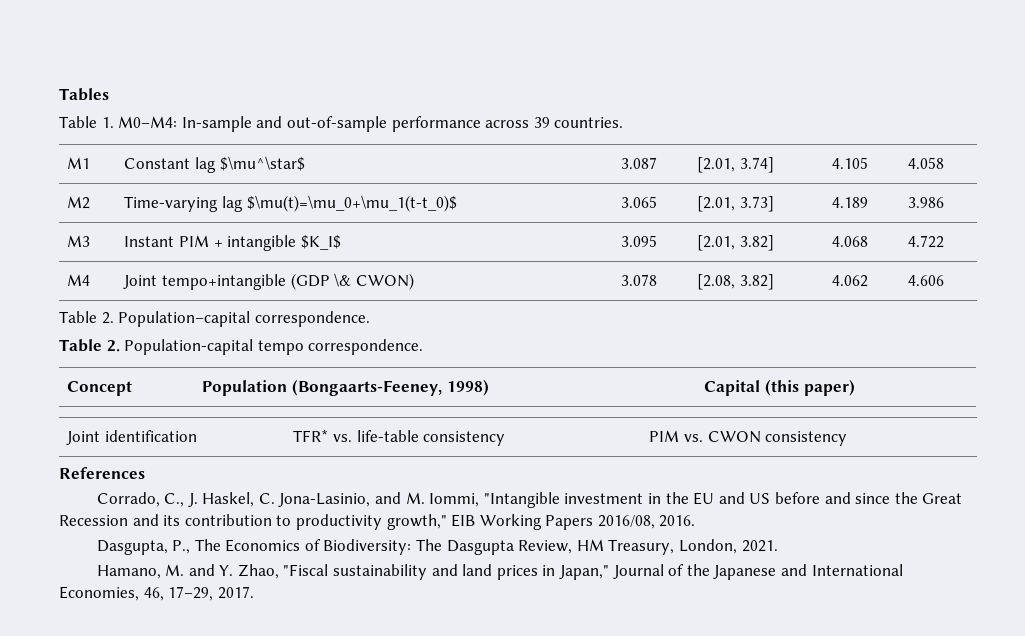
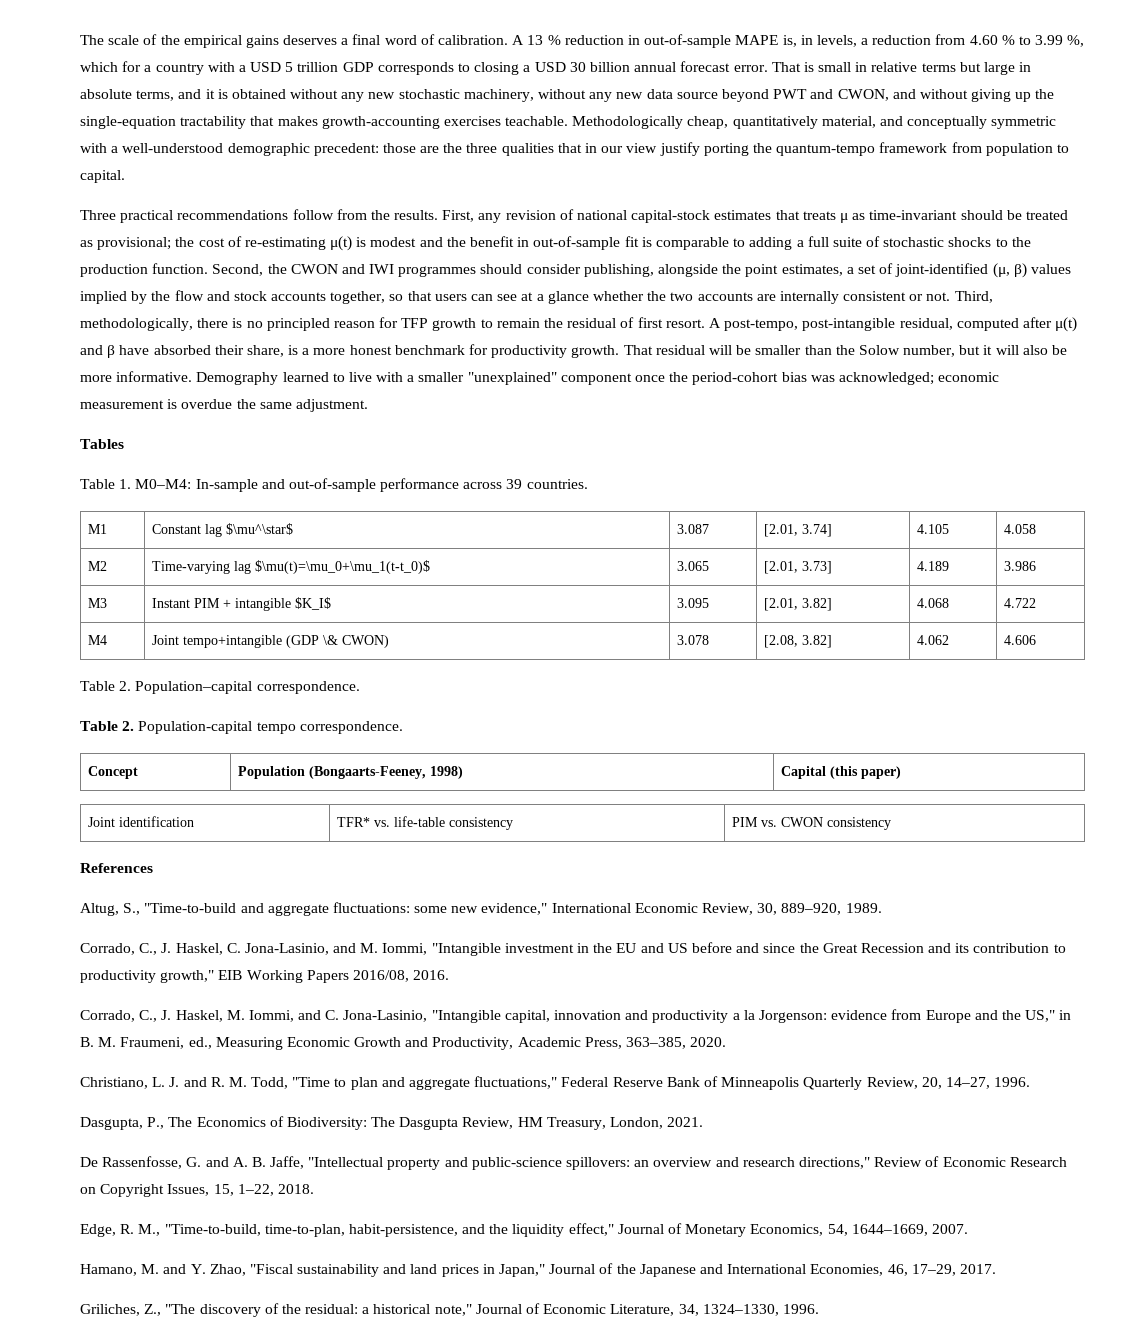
(59, 94) none -> [80,34,1085,48] [80,61,1032,75] [80,89,1055,102] [80,116,1057,129] [80,142,1069,156] [80,170,125,183] [80,209,1068,223] [80,236,1031,251] [80,263,1071,278] [80,290,993,304] [80,317,1078,332] [80,344,1067,358] [80,371,1000,385] [80,399,368,412] The scale of the empirical gains deserves a final word of calibration. A 13 % reduction in out-of-sample MAPE is, in levels, a reduction from 4.60 % to 3.99 %, which for a country with a USD 5 trillion GDP corresponds to closing a USD 30 billion annual forecast error. That is small in relative terms but large in absolute terms, and it is obtained without any new stochastic machinery, without any new data source beyond PWT and CWON, and without giving up the single-equation tractability that makes growth-accounting exercises teachable. Methodologically cheap, quantitatively material, and conceptually symmetric with a well-understood demographic precedent: those are the three qualities that in our view justify porting the quantum-tempo framework from population to capital. // Three practical recommendations follow from the results. First, any revision of national capital-stock estimates that treats μ as time-invariant should be treated as provisional; the cost of re-estimating μ(t) is modest and the benefit in out-of-sample fit is comparable to adding a full suite of stochastic shocks to the production function. Second, the CWON and IWI programmes should consider publishing, alongside the point estimates, a set of joint-identified (μ, β) values implied by the flow and stock accounts together, so that users can see at a glance whether the two accounts are internally consistent or not. Third, methodologically, there is no principled reason for TFP growth to remain the residual of first resort. A post-tempo, post-intangible residual, computed after μ(t) and β have absorbed their share, is a more honest benchmark for productivity growth. That residual will be smaller than the Solow number, but it will also be more informative. Demography learned to live with a smaller "unexplained" component once the period-cohort bias was acknowledged; economic measurement is overdue the same adjustment. //
(145, 473) none -> [80,902,882,916] // Altug, S., "Time-to-build and aggregate fluctuations: some new evidence," International Economic Review, 30, 889–920, 1989.
(696, 521) none -> [80,1009,1072,1023] [80,1037,727,1050] [80,1076,1031,1090] // Corrado, C., J. Haskel, M. Iommi, and C. Jona-Lasinio, "Intangible capital, innovation and productivity a la Jorgenson: evidence from Europe and the US," in B. M. Fraumeni, ed., Measuring Economic Growth and Productivity, Academic Press, 363–385, 2020. // Christiano, L. J. and R. M. Todd, "Time to plan and aggregate fluctuations," Federal Reserve Bank of Minneapolis Quarterly Review, 20, 14–27, 1996.
(778, 546) none -> [80,1156,1067,1170] [80,1184,314,1197] [80,1223,968,1237] // De Rassenfosse, G. and A. B. Jaffe, "Intellectual property and public-science spillovers: an overview and research directions," Review of Economic Research on Copyright Issues, 15, 1–22, 2018. // Edge, R. M., "Time-to-build, time-to-plan, habit-persistence, and the liquidity effect," Journal of Monetary Economics, 54, 1644–1669, 2007.
(254, 592) none -> [80,1303,819,1317] // Griliches, Z., "The discovery of the residual: a historical note," Journal of Economic Literature, 34, 1324–1330, 1996.

